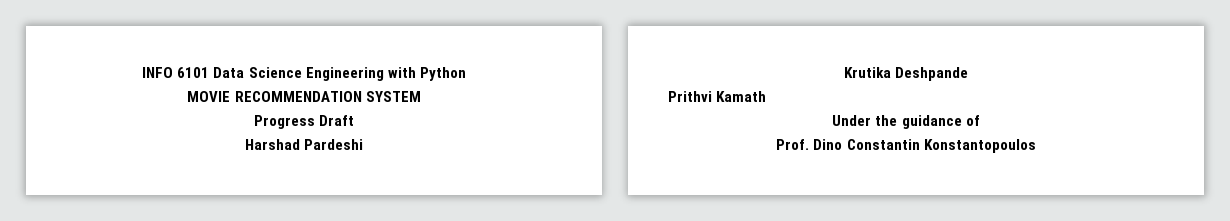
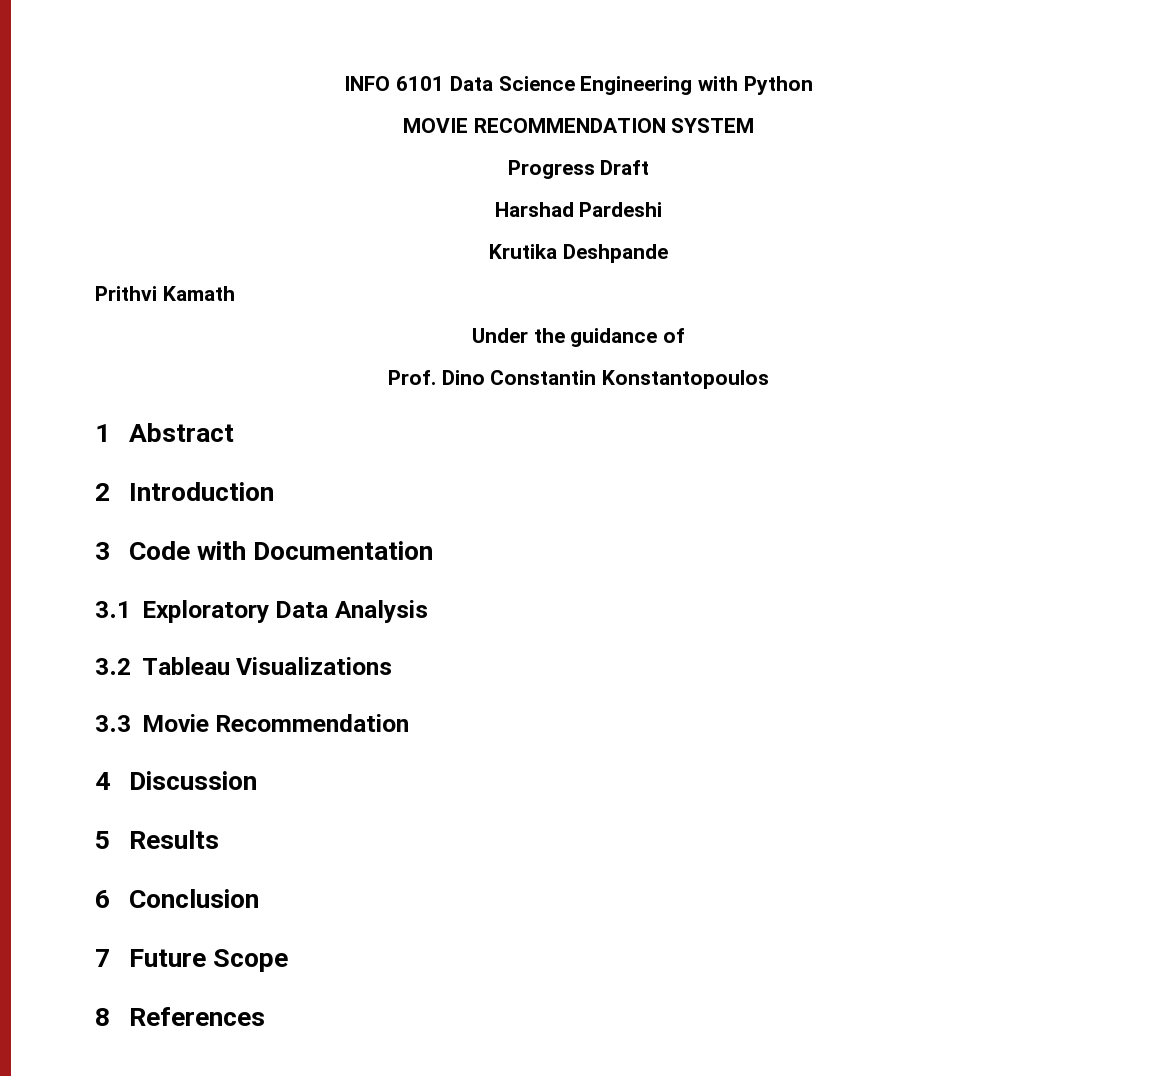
(1036, 146) none -> [95,423,234,442] [95,482,274,501] [95,541,434,560] [95,600,428,623] [95,657,393,675] [95,714,410,732] [95,771,257,790] [95,830,219,849] [95,889,259,908] [95,949,288,972] [95,1007,265,1026] // 1 Abstract // 2 Introduction // 3 Code with Documentation // 3.1 Exploratory Data Analysis // 3.2 Tableau Visualizations // 3.3 Movie Recommendation // 4 Discussion // 5 Results // 6 Conclusion // 7 Future Scope // 8 References

